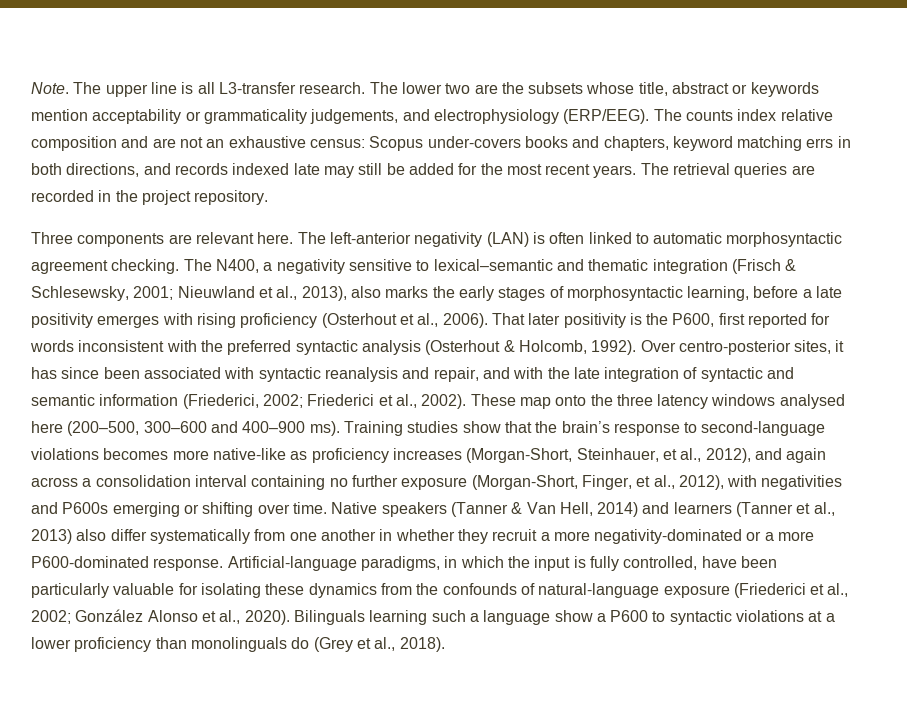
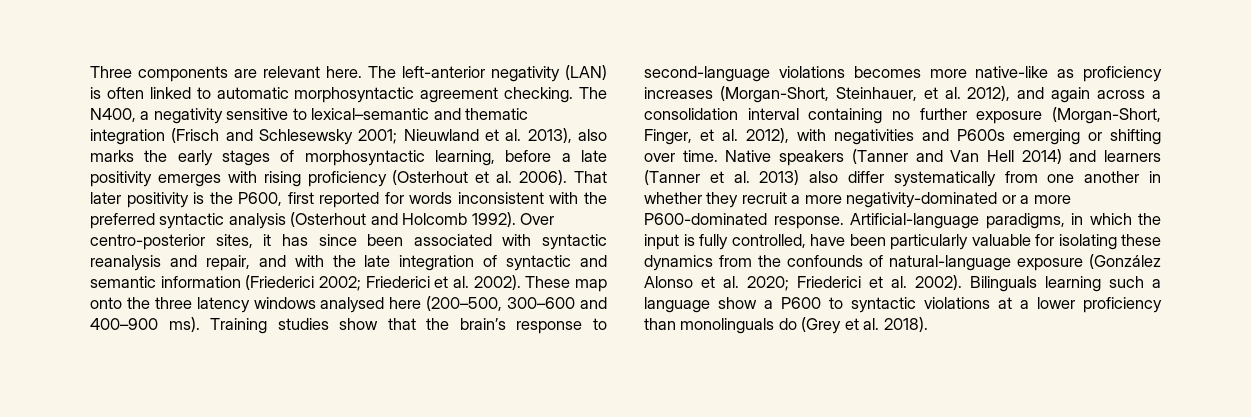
[31,82,819,97] [31,109,833,124] [31,136,851,151] [31,163,815,178] [31,190,269,205] Note. The upper line is all L3-transfer research. The lower two are the subsets whose title, abstract or keywords mention acceptability or grammaticality judgements, and electrophysiology (ERP/EEG). The counts index relative composition and are not an exhaustive census: Scopus under-covers books and chapters, keyword matching errs in both directions, and records indexed late may still be added for the most recent years. The retrieval queries are recorded in the project repository. // -> (90, 72) none
[785,259,797,271] [31,286,129,301] & Schlesewsky, -> [225,129,353,145] and Schlesewsky
[276,286,298,300] al., -> [505,129,522,141] al.
[417,313,439,327] al., -> [496,171,513,183] al.
[503,340,587,354] & Holcomb, -> [370,213,468,225] and Holcomb
[182,394,259,409] (Friederici, -> [245,275,315,290] (Friederici
[395,394,417,408] al., -> [453,276,470,288] al.
[680,448,702,462] al., -> [944,87,961,99] al.
[653,475,675,489] al., -> [722,129,738,141] al.
[511,502,593,516] & Van Hell, -> [915,150,1014,162] and Van Hell
[813,502,835,516] al., -> [733,171,750,183] al.
[733,583,849,598] [31,609,290,625] (Friederici et al., 2002; González Alonso et al., 2020). -> [1089,254,1161,269] [644,275,962,291] (González Alonso et al. 2020; Friederici et al. 2002).
[374,637,396,651] al., -> [863,318,880,330] al.

